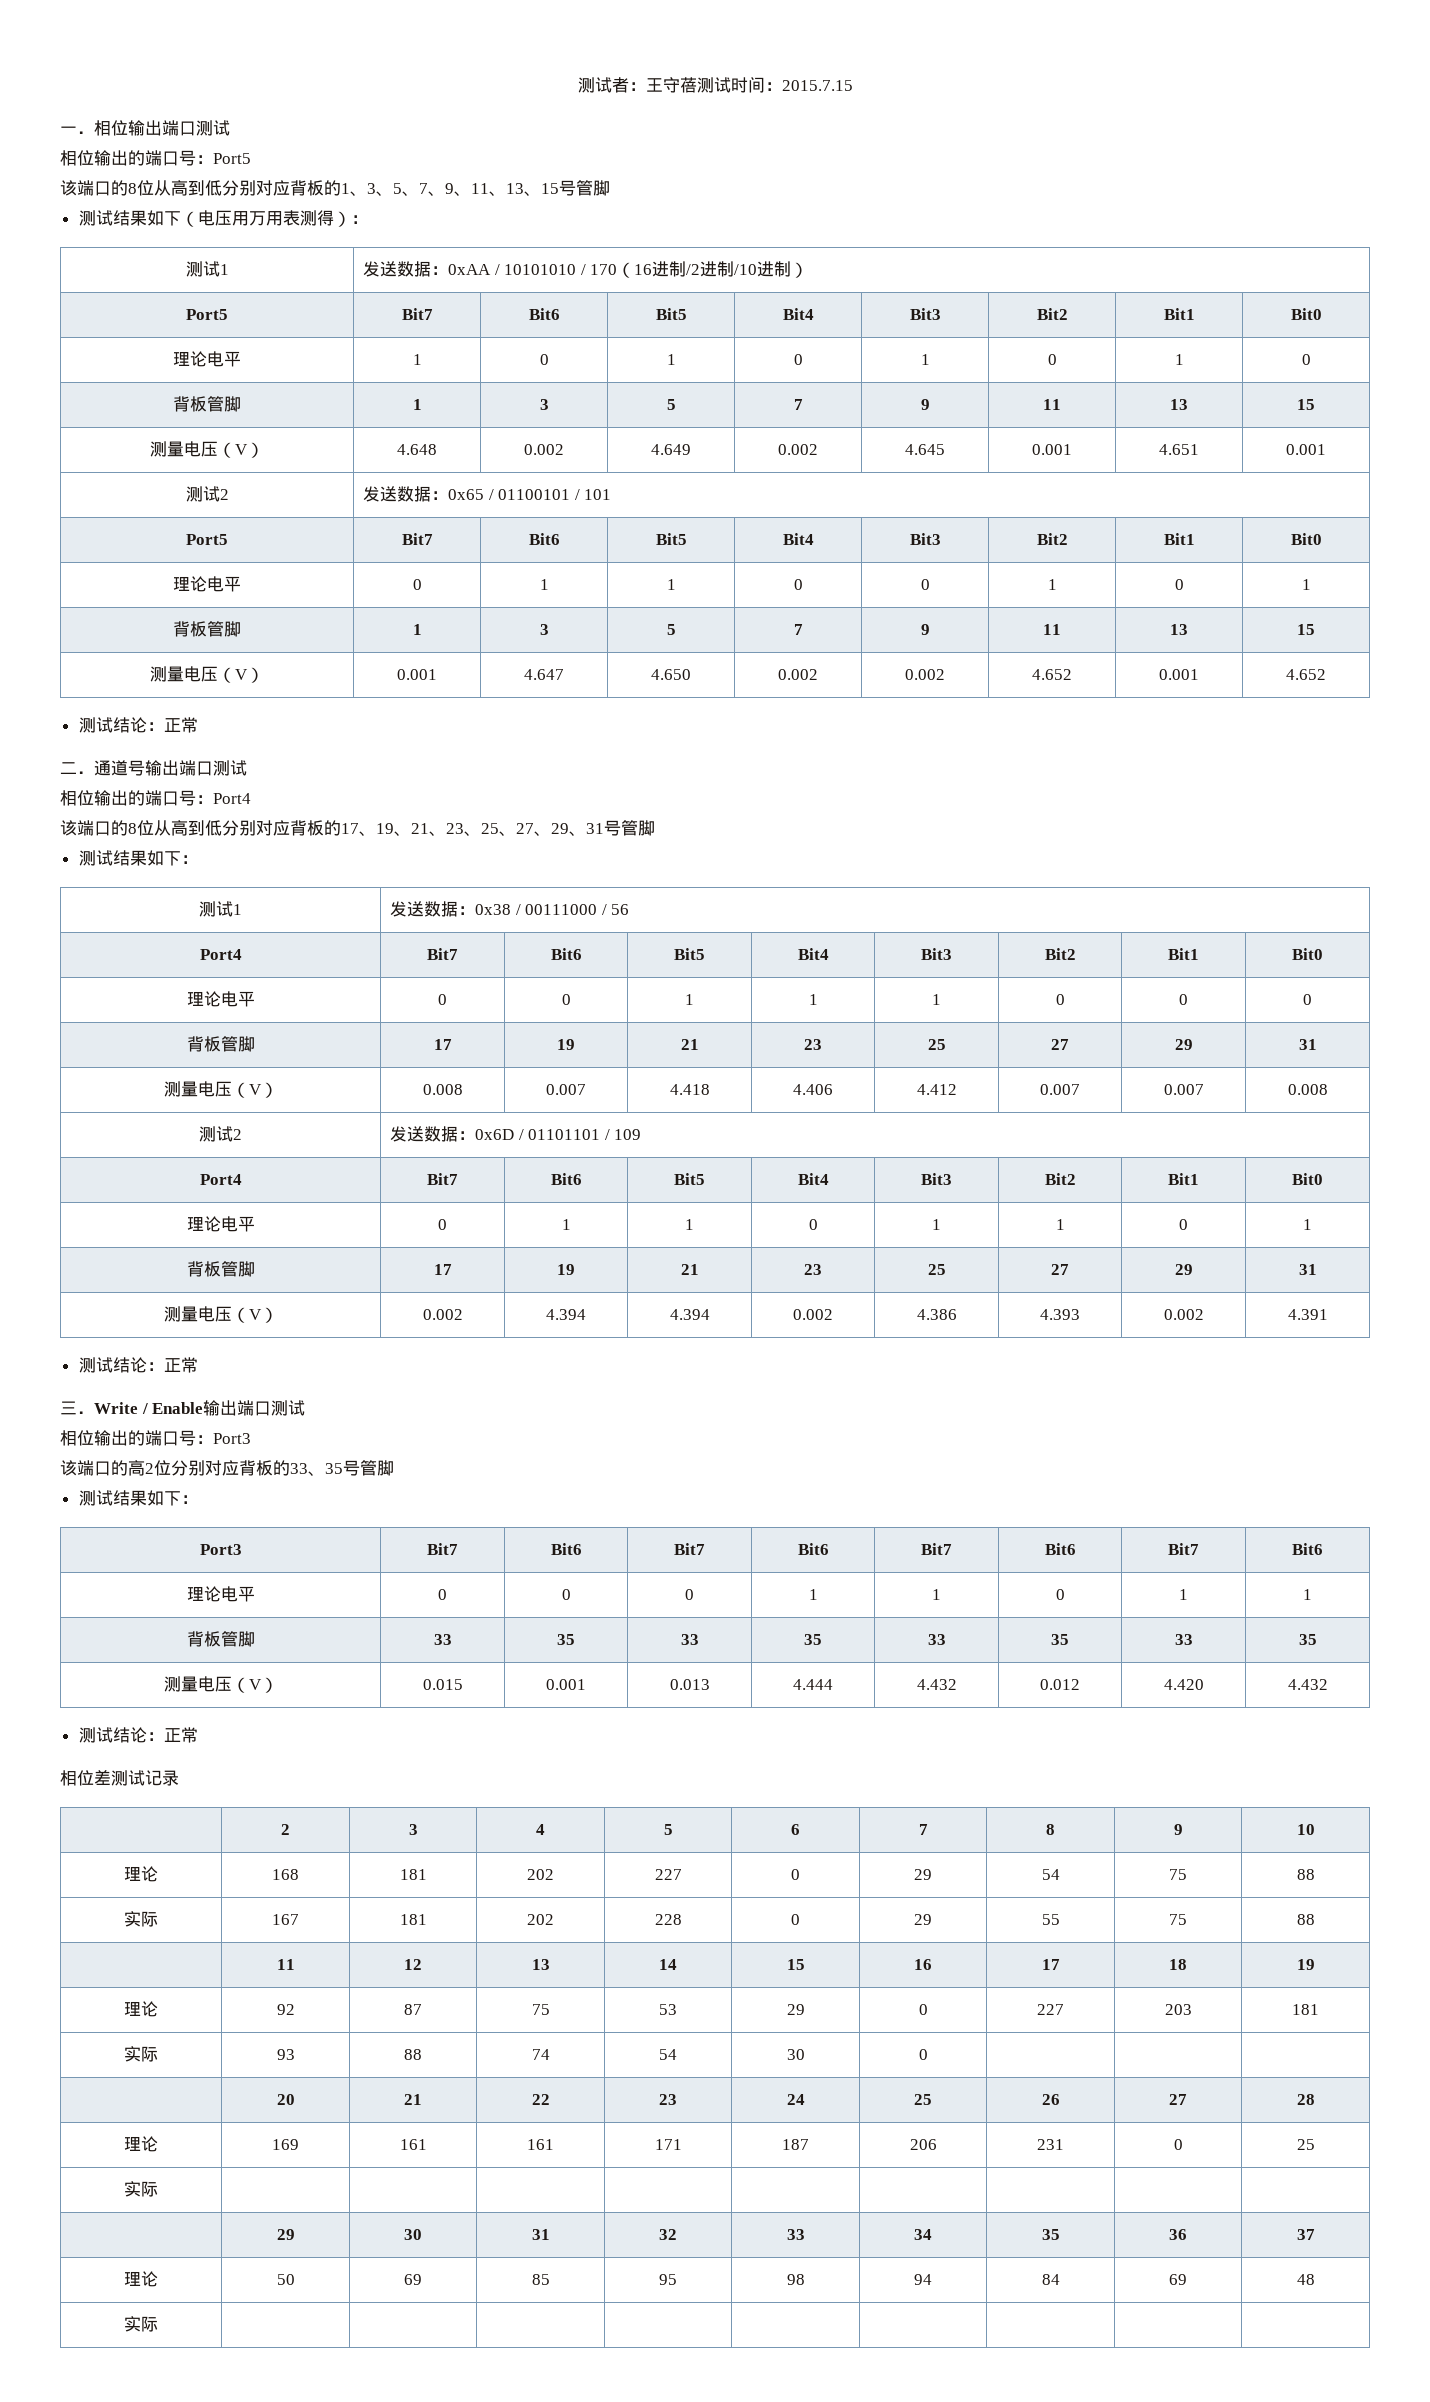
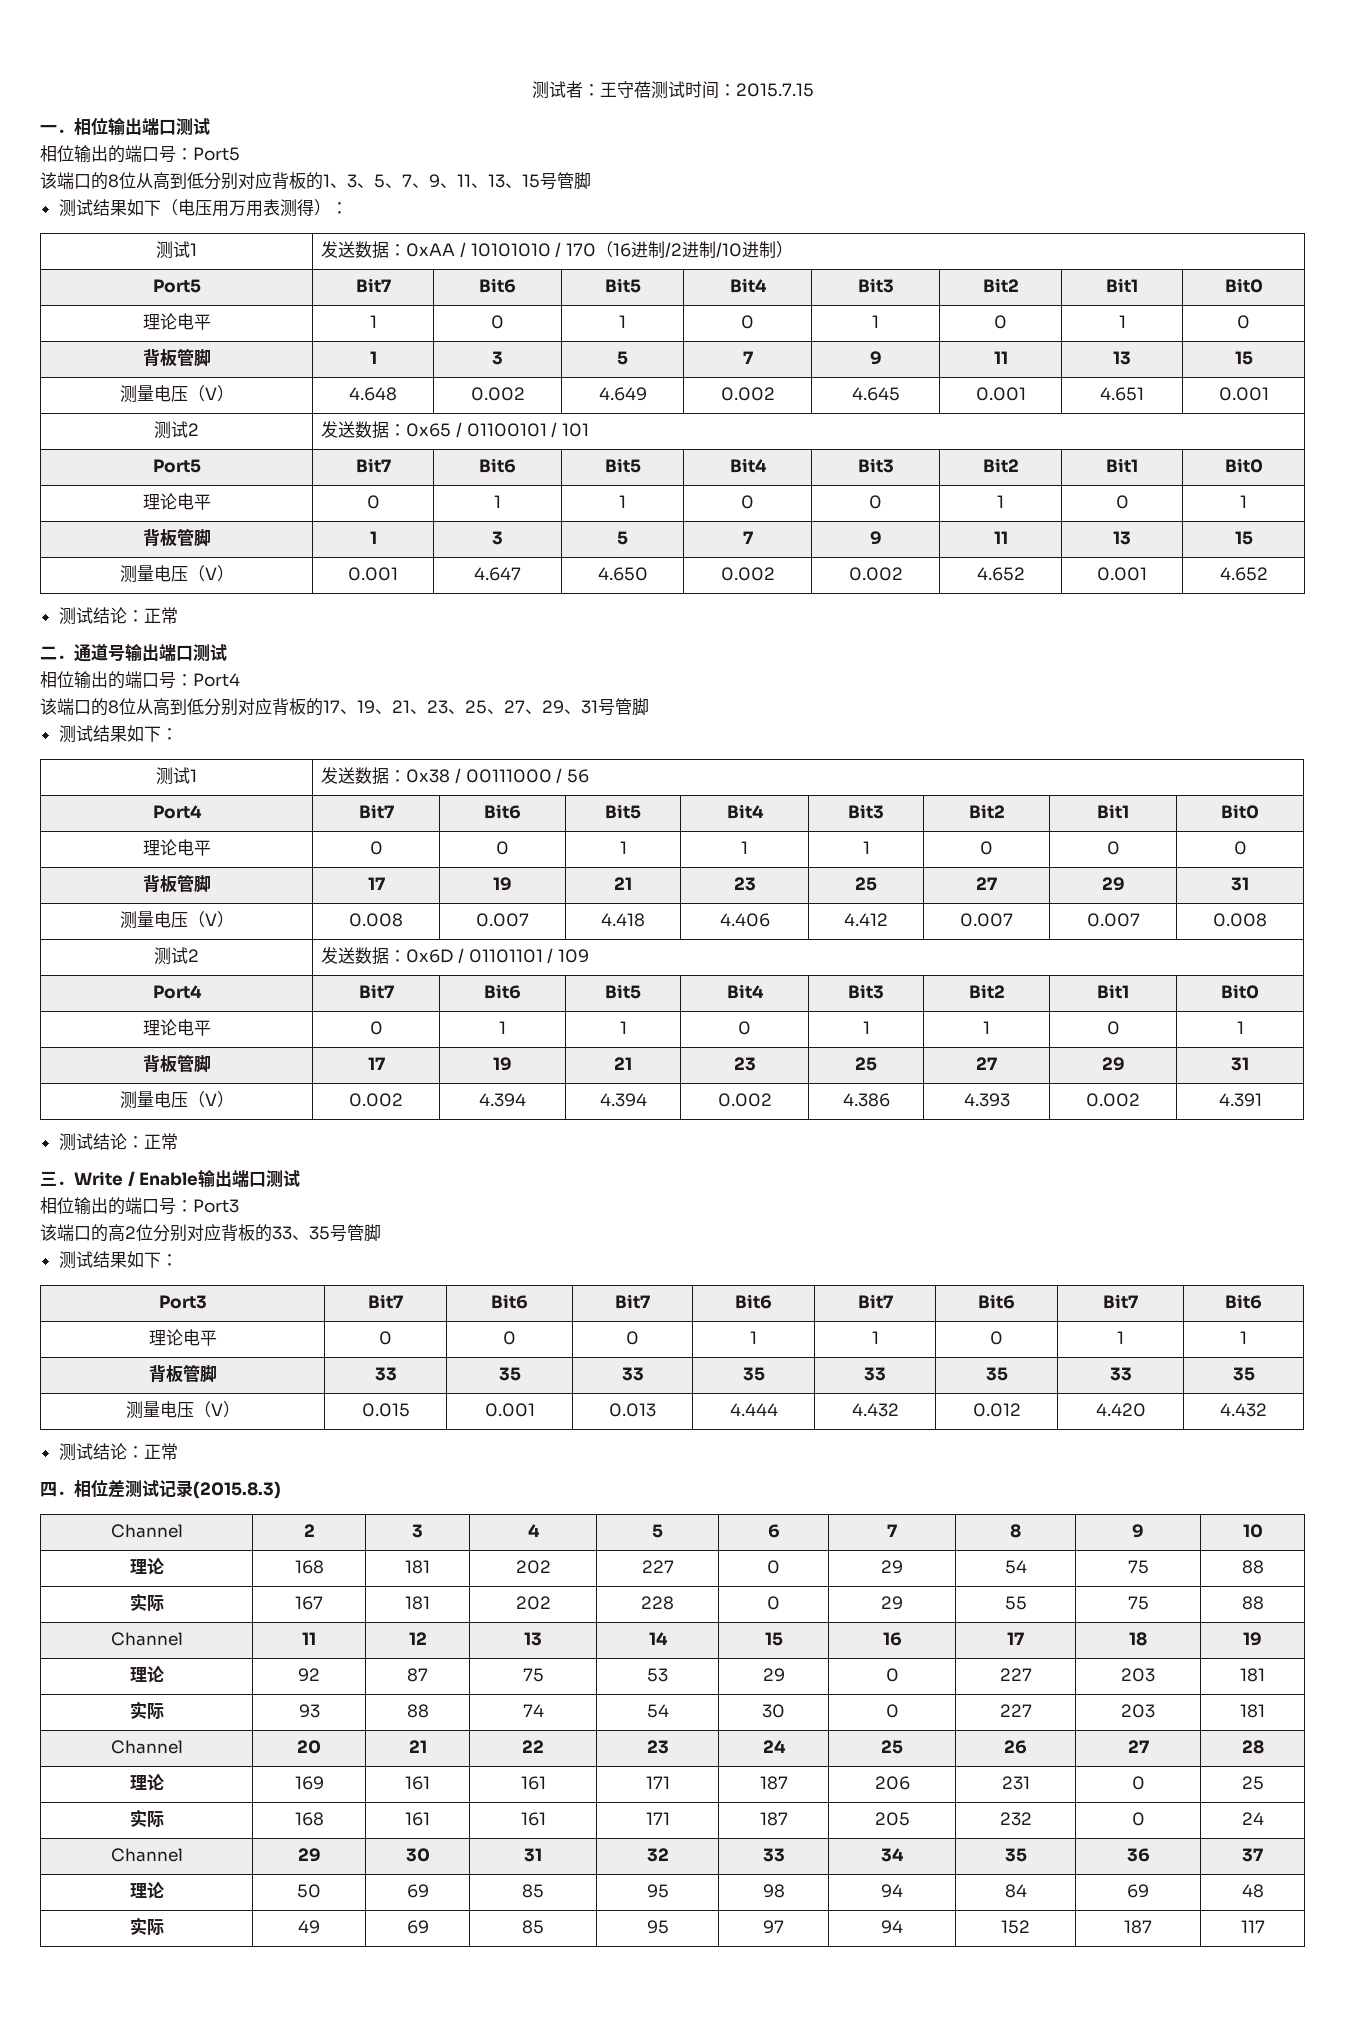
(198, 1735) none -> [40,1482,74,1497] 四．
(179, 1778) // -> [193,1481,281,1499] [110,1524,183,1538] (2015.8.3) // Channel
(1315, 1919) none -> [110,1632,183,1646] Channel
(928, 2054) | | // -> [999,1704,1032,1717] [1121,1704,1155,1718] [1240,1704,1265,1718] [110,1740,183,1754] 227 | 203 | 181 // Channel
(158, 2189) | | | | | | | | // -> [294,1812,324,1826] [405,1812,430,1826] [520,1812,546,1826] [645,1812,670,1825] [759,1812,788,1826] [874,1812,910,1826] [999,1812,1032,1826] [1131,1812,1145,1826] [1241,1812,1264,1825] [110,1848,183,1862] 168 | 161 | 161 | 171 | 187 | 205 | 232 | 0 | 24 // Channel
(158, 2324) | | | | | | | | -> [298,1920,320,1934] [406,1920,429,1934] [522,1920,544,1934] [646,1920,669,1934] [763,1920,784,1934] [881,1920,903,1934] [1001,1920,1030,1934] [1124,1920,1152,1934] [1240,1920,1265,1933] 49 | 69 | 85 | 95 | 97 | 94 | 152 | 187 | 117

